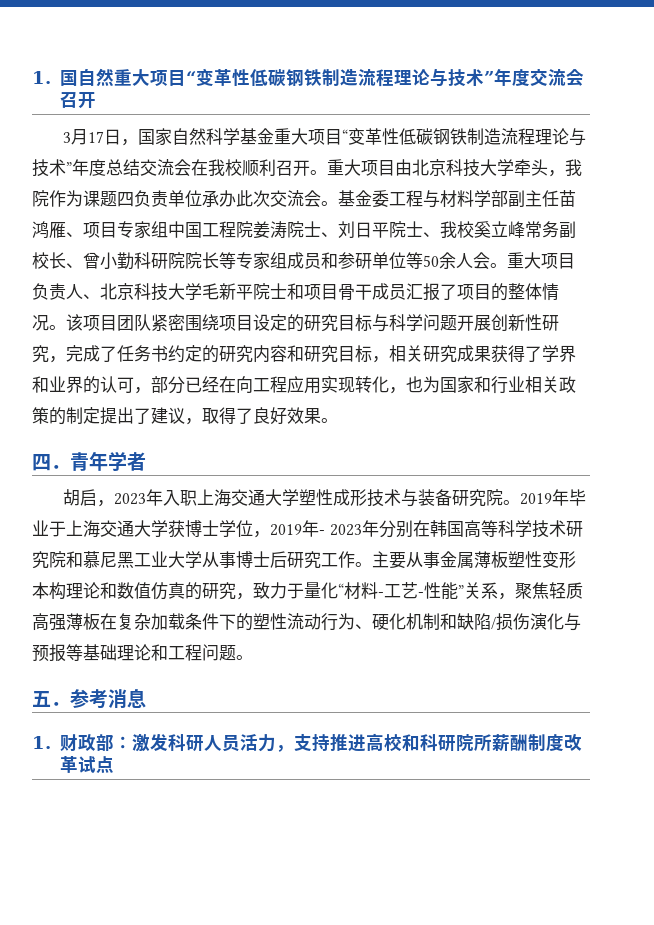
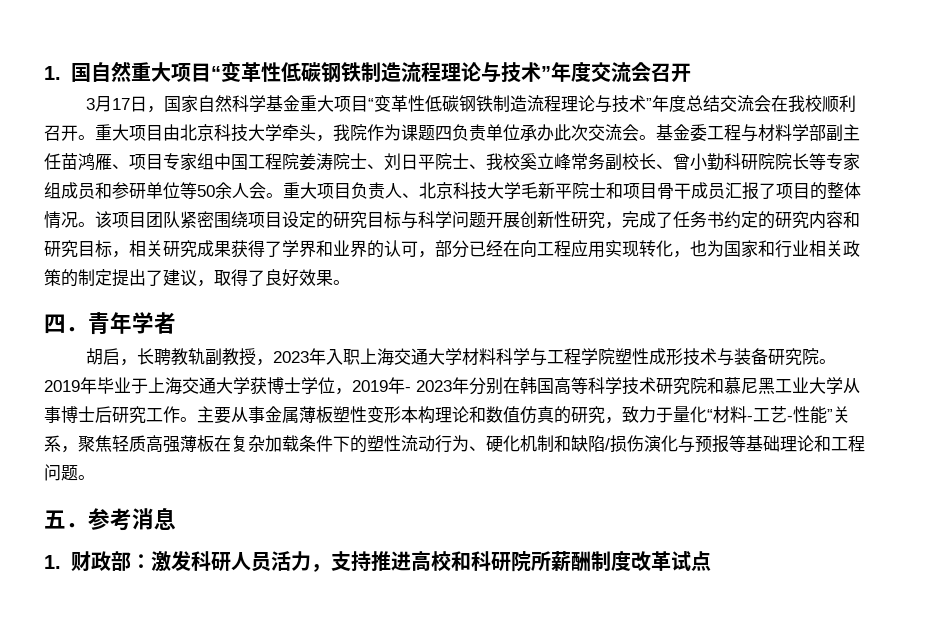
(114, 503) none -> [137,348,274,366] 长聘教轨副教授，
(299, 497) none -> [462,348,616,366] 材料科学与工程学院

